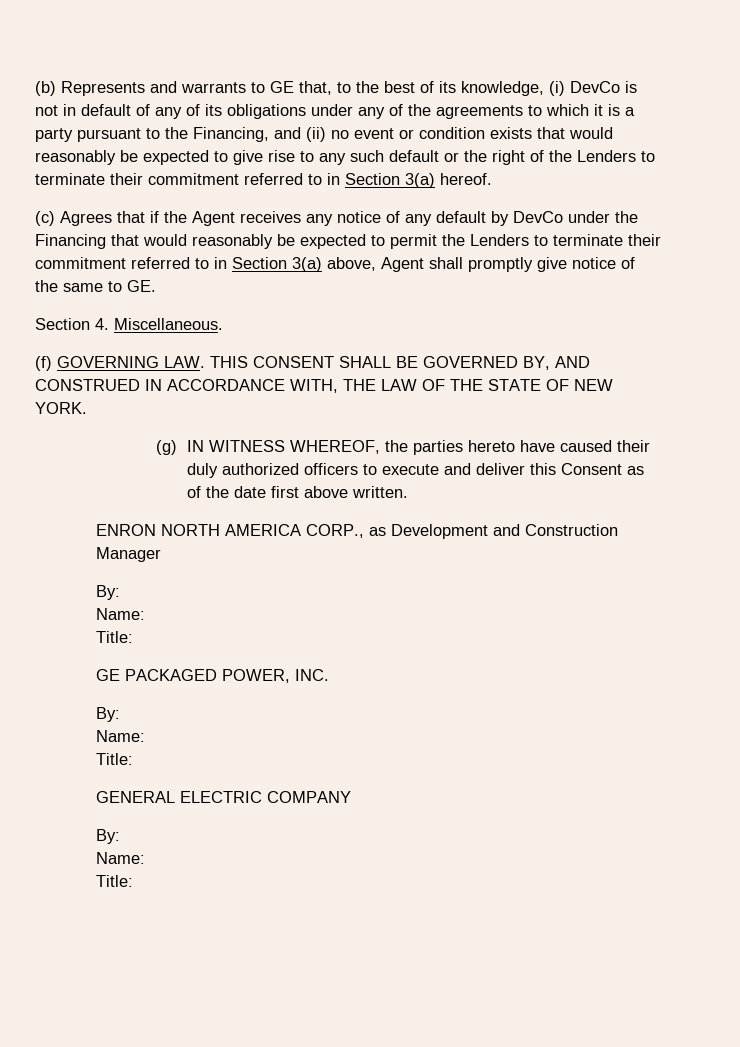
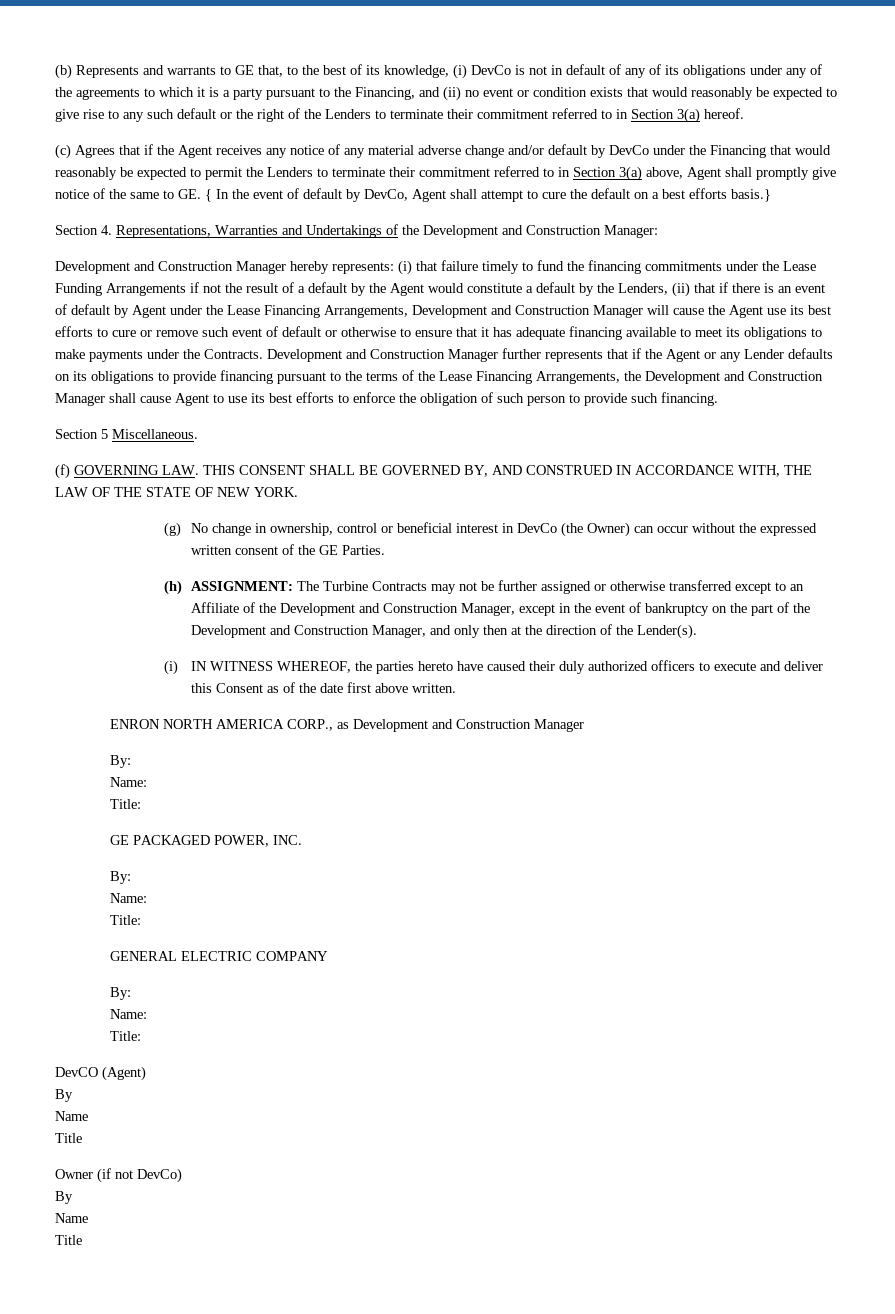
(432, 220) none -> [368,145,544,158] material adverse change and/or
[35,318,109,330] // Section 4. -> [205,188,771,202] [55,224,658,238] [55,260,816,275] [55,282,825,297] [55,304,831,318] [55,326,822,340] [55,348,833,362] [55,370,823,384] [55,392,718,406] [55,429,108,439] { In the event of default by DevCo, Agent shall attempt to cure the default on a best efforts basis.} // Section 4. Representations, Warranties and Undertakings of the Development and Construction Manager: // Development and Construction Manager hereby represents: (i) that failure timely to fund the financing commitments under the Lease Funding Arrangements if not the result of a default by the Agent would constitute a default by the Lenders, (ii) that if there is an event of default by Agent under the Lease Financing Arrangements, Development and Construction Manager will cause the Agent use its best efforts to cure or remove such event of default or otherwise to ensure that it has adequate financing available to meet its obligations to make payments under the Contracts. Development and Construction Manager further represents that if the Agent or any Lender defaults on its obligations to provide financing pursuant to the terms of the Lease Financing Arrangements, the Development and Construction Manager shall cause Agent to use its best efforts to enforce the obligation of such person to provide such financing. // Section 5
(178, 447) none -> [191,522,818,537] [191,544,386,555] [164,580,805,595] [191,602,811,616] [191,624,698,639] [164,660,179,675] No change in ownership, control or beneficial interest in DevCo (the Owner) can occur without the expressed written consent of the GE Parties. // (h) ASSIGNMENT: The Turbine Contracts may not be further assigned or otherwise transferred except to an Affiliate of the Development and Construction Manager, except in the event of bankruptcy on the part of the Development and Construction Manager, and only then at the direction of the Lender(s). // (i)
(133, 881) none -> [55,1066,146,1081] [55,1089,73,1102] [55,1111,88,1121] [55,1133,82,1143] [55,1168,182,1183] [55,1191,73,1204] [55,1213,88,1223] [55,1235,82,1245] // DevCO (Agent) // By // Name // Title // Owner (if not DevCo) // By // Name // Title

